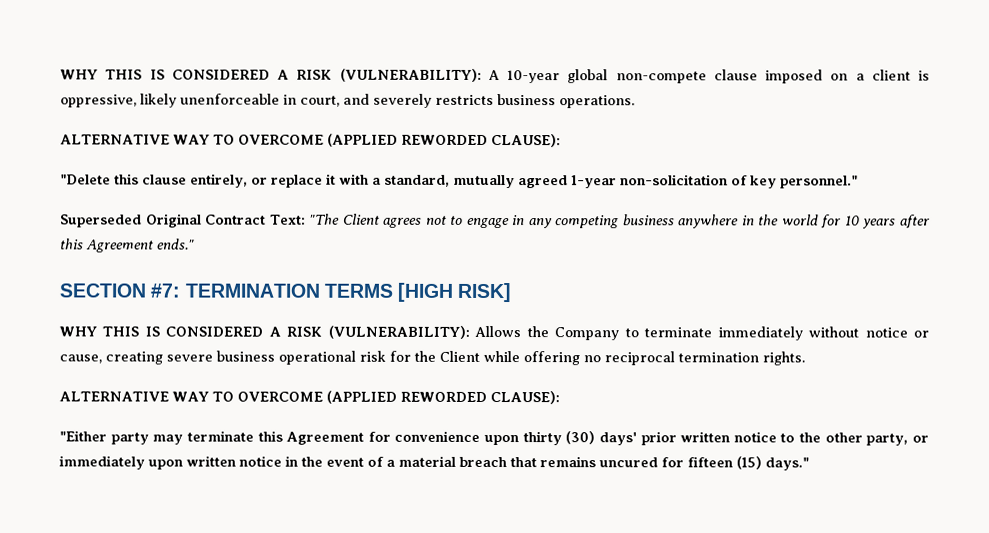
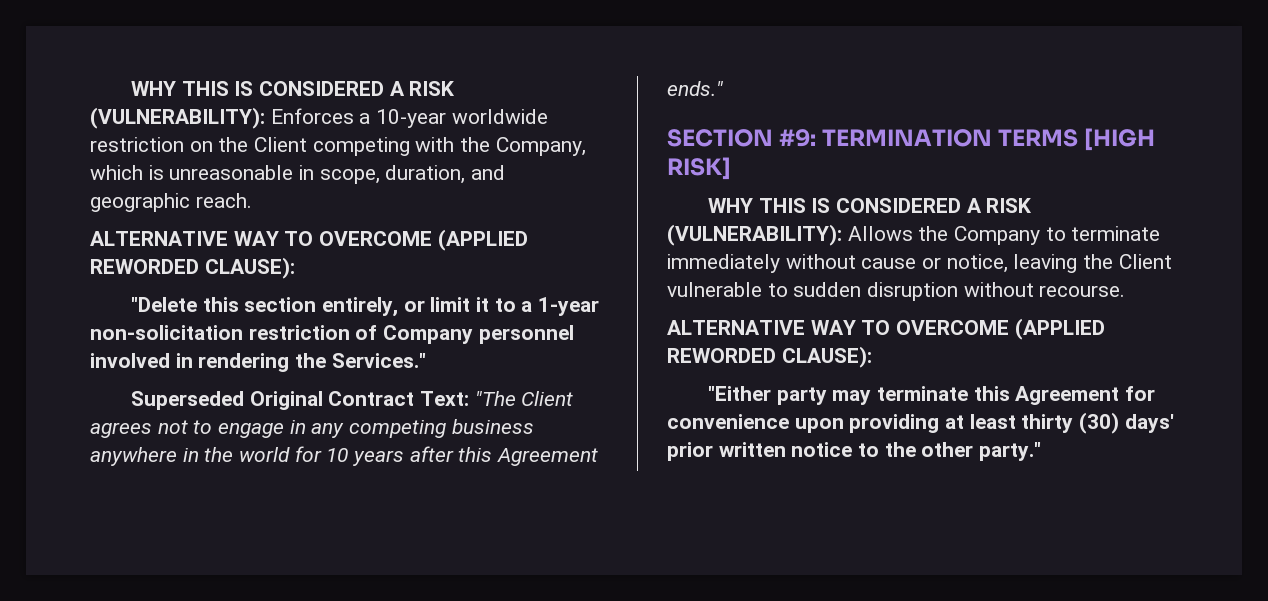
[60,68,930,84] [60,93,635,109] WHY THIS IS CONSIDERED A RISK (VULNERABILITY): A 10-year global non-compete clause imposed on a client is oppressive, likely unenforceable in court, and severely restricts business operations. -> [130,81,456,96] [90,107,548,129] [90,137,586,156] [90,165,506,184] [90,193,252,212] WHY THIS IS CONSIDERED A RISK (VULNERABILITY): Enforces a 10-year worldwide restriction on the Client competing with the Company, which is unreasonable in scope, duration, and geographic reach.
[142,174,187,185] clause -> [244,297,317,312] section
[271,173,858,189] replace it with a standard, mutually agreed 1-year non-solicitation of key personnel." -> [430,297,600,316] [90,325,574,344] [90,353,426,372] limit it to a 1-year non-solicitation restriction of Company personnel involved in rendering the Services."
[150,283,181,298] #7: -> [779,129,817,147] #9:
[864,327,930,338] [59,350,805,366] notice or cause, creating severe business operational risk for the Client while offering no reciprocal termination rights. -> [861,254,1172,273] [667,282,1126,301] cause or notice, leaving the Client vulnerable to sudden disruption without recourse.
(520, 440) none -> [849,414,1016,433] providing at least
[866,433,930,446] [59,455,809,471] party, or immediately upon written notice in the event of a material breach that remains uncured for fifteen (15) days." -> [979,442,1042,461] party."

